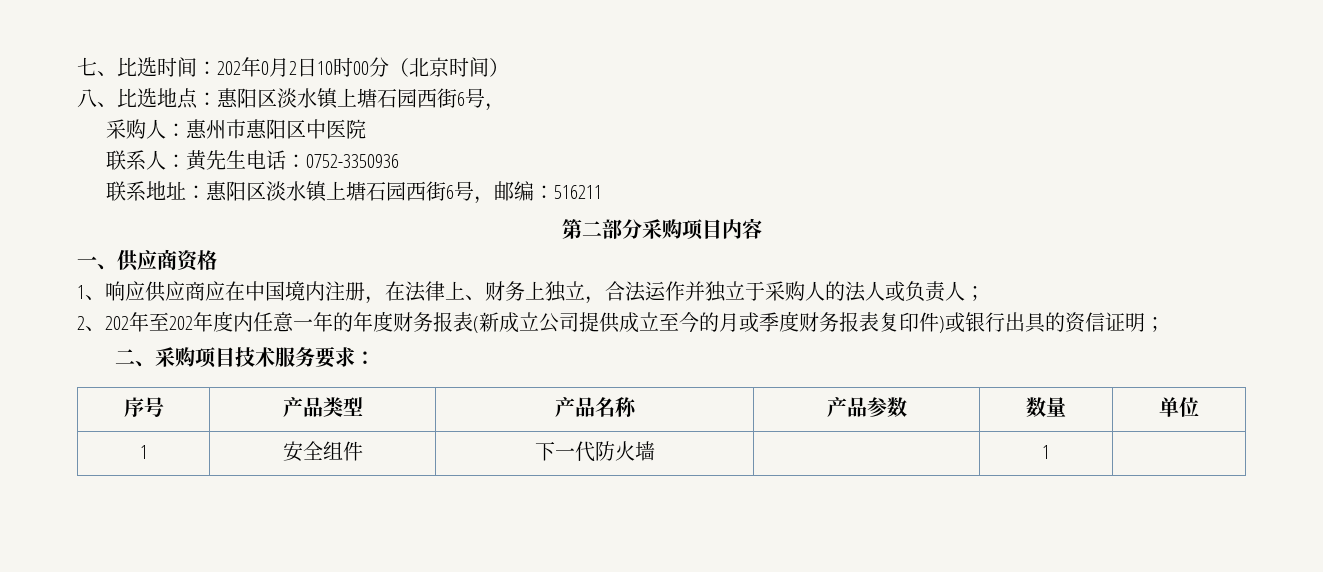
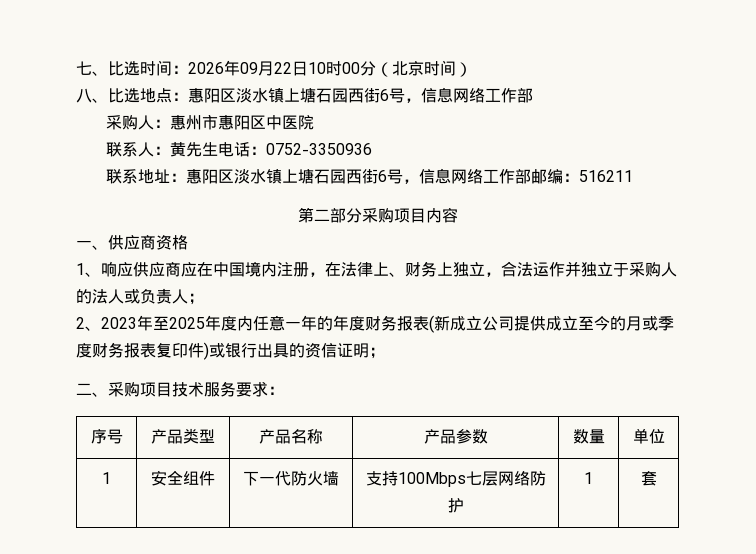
[217,57,297,77] 202年0月2 -> [188,60,292,76] 2026年09月22
(505, 107) none -> [421,87,533,103] 信息网络工作部
(495, 200) none -> [419,168,532,184] 信息网络工作部
[105,312,193,332] 202年至202 -> [101,315,205,331] 2023年至2025
[1042,445,1050,459] | 1 | -> [365,471,546,487] [447,498,464,513] [584,472,593,484] [640,471,657,486] 支持100Mbps七层网络防护 | 1 | 套

